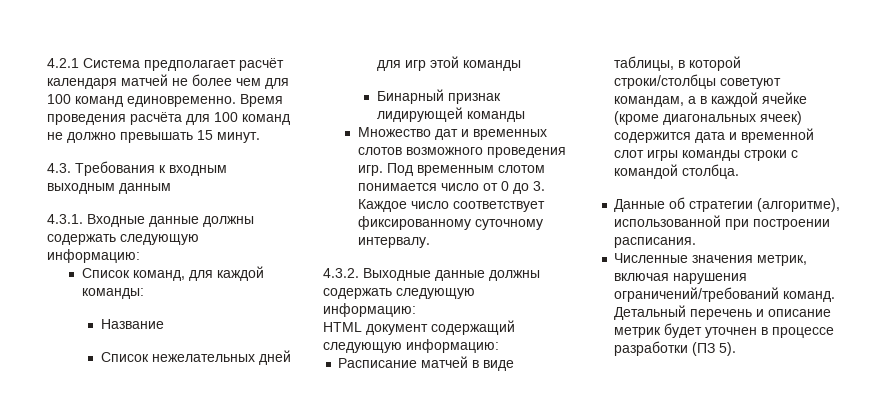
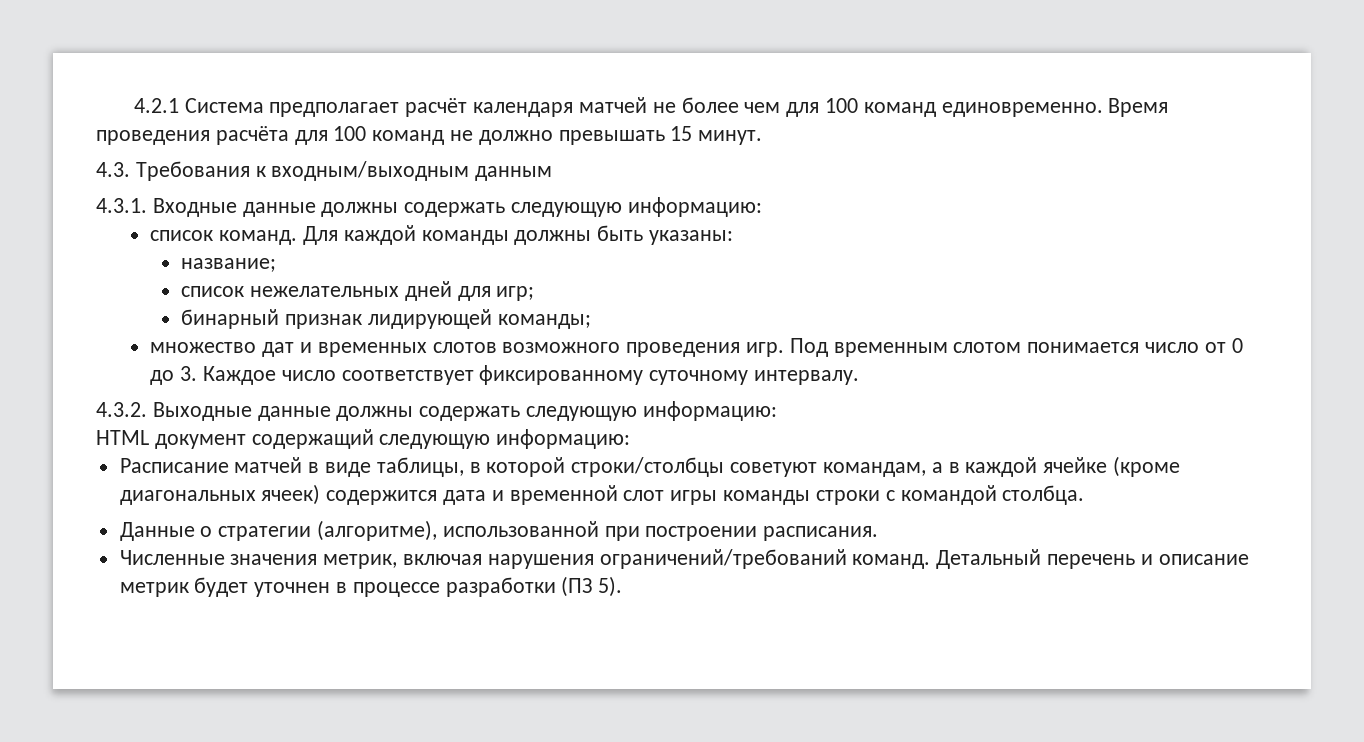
[169,165,227,176] [47,183,115,194] входным выходным -> [271,161,470,181] входным/выходным
[81,266,264,281] [81,288,144,299] [101,319,165,329] [101,350,292,365] [377,56,522,71] [377,89,502,104] [377,107,526,122] [357,127,431,137] Список команд, для каждой команды: // Название // Список нежелательных дней для игр этой команды // Бинарный признак лидирующей команды // Множество -> [150,225,734,245] [181,258,277,272] [181,281,535,301] [181,309,591,329] [150,342,257,353] список команд. Для каждой команды должны быть указаны: // название; // список нежелательных дней для игр; // бинарный признак лидирующей команды; // множество
[669,197,686,209] об -> [200,526,213,537] о

